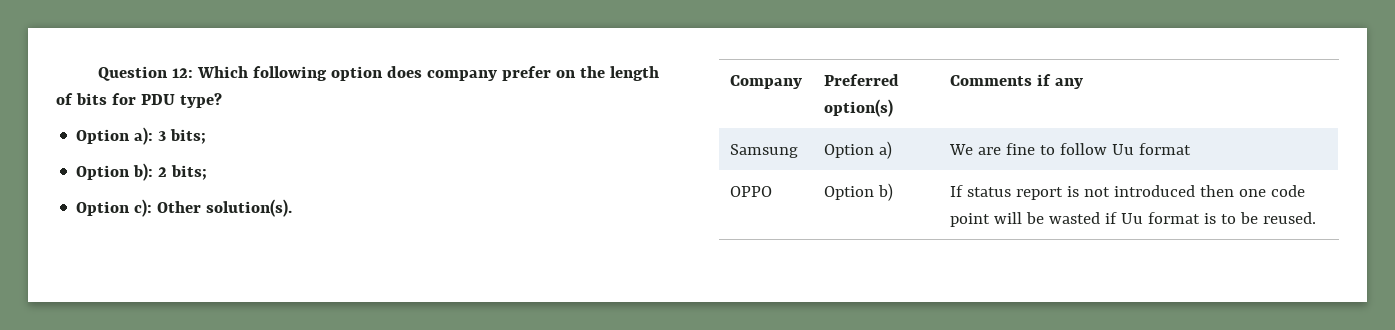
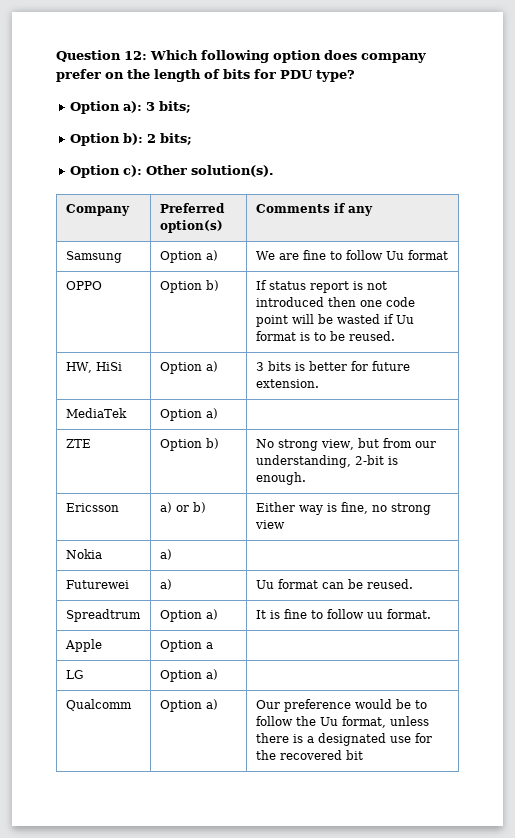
(1316, 218) none -> [65,362,122,373] [159,361,218,374] [255,361,410,371] [255,379,319,388] [65,408,127,418] [159,408,218,421] [65,439,91,448] [159,438,219,451] [255,438,436,451] [255,455,398,468] [255,472,306,485] [65,503,119,512] [159,502,206,513] [255,502,431,515] [254,520,285,529] [65,549,102,559] [159,549,172,560] [65,580,129,589] [159,579,172,590] [255,579,413,589] [65,609,141,622] [159,609,218,622] [255,609,431,619] [64,639,102,652] [159,640,213,652] [65,670,84,679] [159,669,218,682] [65,699,132,711] [159,699,218,712] [255,699,427,712] [255,716,429,728] [255,733,432,746] [255,750,363,760] // HW, HiSi | Option a) | 3 bits is better for future extension. // MediaTek | Option a) | // ZTE | Option b) | No strong view, but from our understanding, 2-bit is enough. // Ericsson | a) or b) | Either way is fine, no strong view // Nokia | a) | // Futurewei | a) | Uu format can be reused. // Spreadtrum | Option a) | It is fine to follow uu format. // Apple | Option a | // LG | Option a) | // Qualcomm | Option a) | Our preference would be to follow the Uu format, unless there is a designated use for the recovered bit

